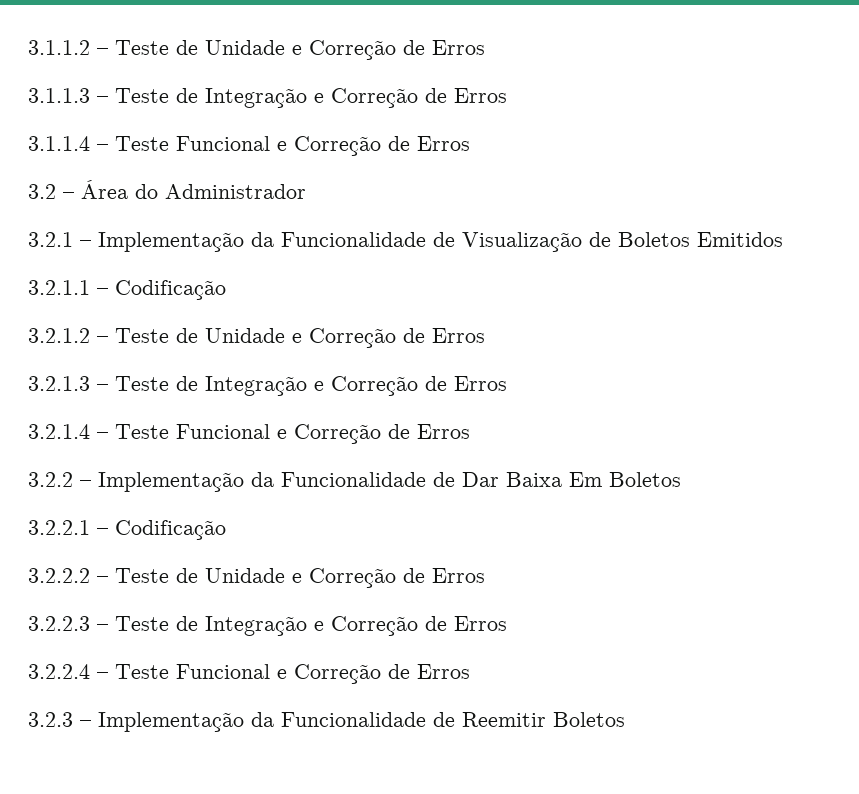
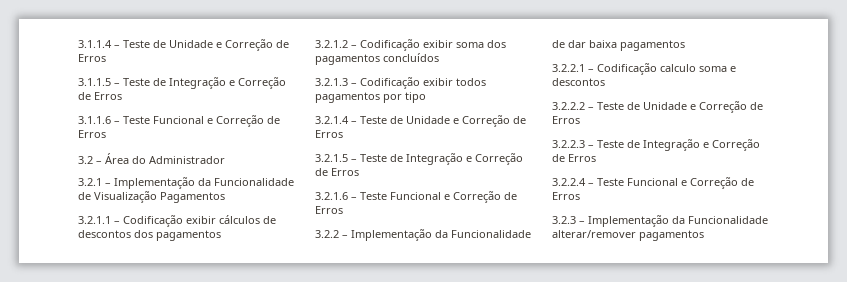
[28,40,485,60] [28,88,507,108] [28,136,90,151] 3.1.1.2 – Teste de Unidade e Correção de Erros // 3.1.1.3 – Teste de Integração e Correção de Erros // 3.1.1.4 -> [78,39,289,51] [78,54,106,62] [78,77,286,89] [78,92,122,100] [78,116,111,124] 3.1.1.4 – Teste de Unidade e Correção de Erros // 3.1.1.5 – Teste de Integração e Correção de Erros // 3.1.1.6
[589,232,783,247] de Boletos Emitidos -> [160,192,225,203] Pagamentos
[28,328,485,348] [28,376,507,396] [28,424,90,439] // 3.2.1.2 – Teste de Unidade e Correção de Erros // 3.2.1.3 – Teste de Integração e Correção de Erros // 3.2.1.4 -> [186,215,276,224] [78,230,221,241] [315,39,506,51] [315,53,439,65] [315,77,486,89] [315,92,426,103] [315,115,526,127] [315,130,343,138] [315,153,523,165] [315,168,359,176] [315,192,348,200] exibir cálculos de descontos dos pagamentos // 3.2.1.2 – Codificação exibir soma dos pagamentos concluídos // 3.2.1.3 – Codificação exibir todos pagamentos por tipo // 3.2.1.4 – Teste de Unidade e Correção de Erros // 3.2.1.5 – Teste de Integração e Correção de Erros // 3.2.1.6
[462,472,681,487] Dar Baixa Em Boletos -> [568,40,685,51] dar baixa pagamentos
(226, 530) none -> [660,64,736,72] [552,78,605,86] calculo soma e descontos
[433,712,625,727] de Reemitir Boletos -> [552,230,704,241] alterar/remover pagamentos

